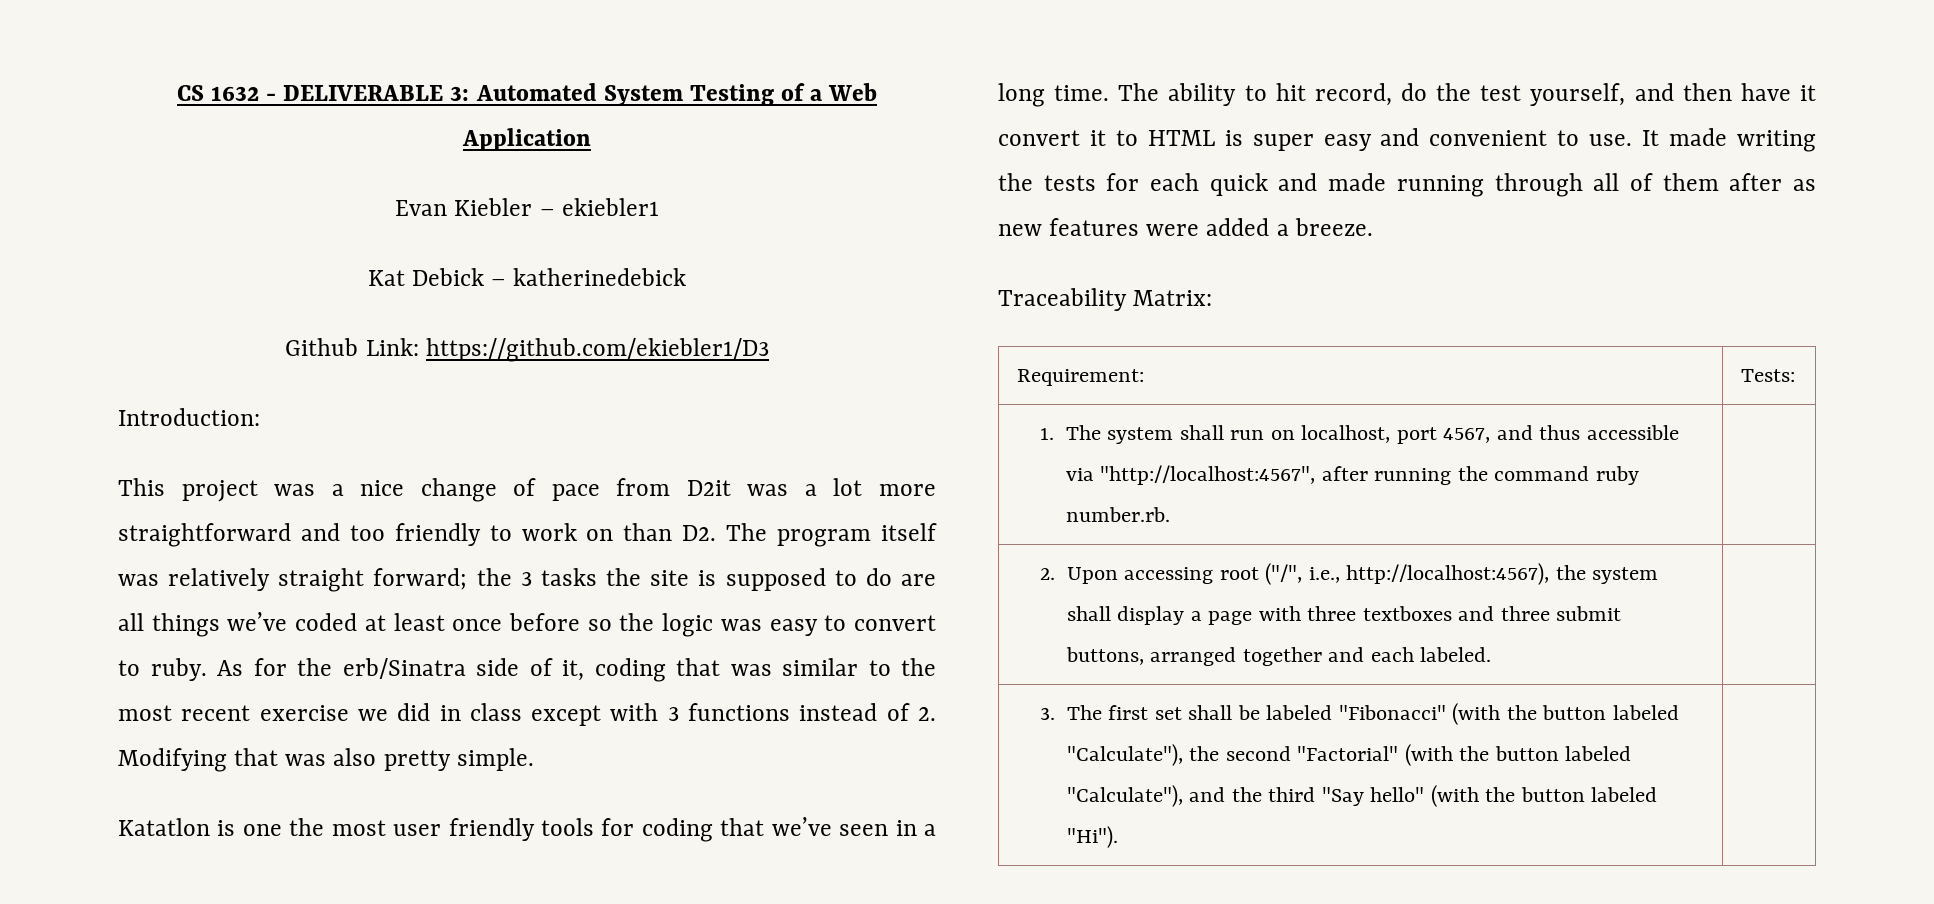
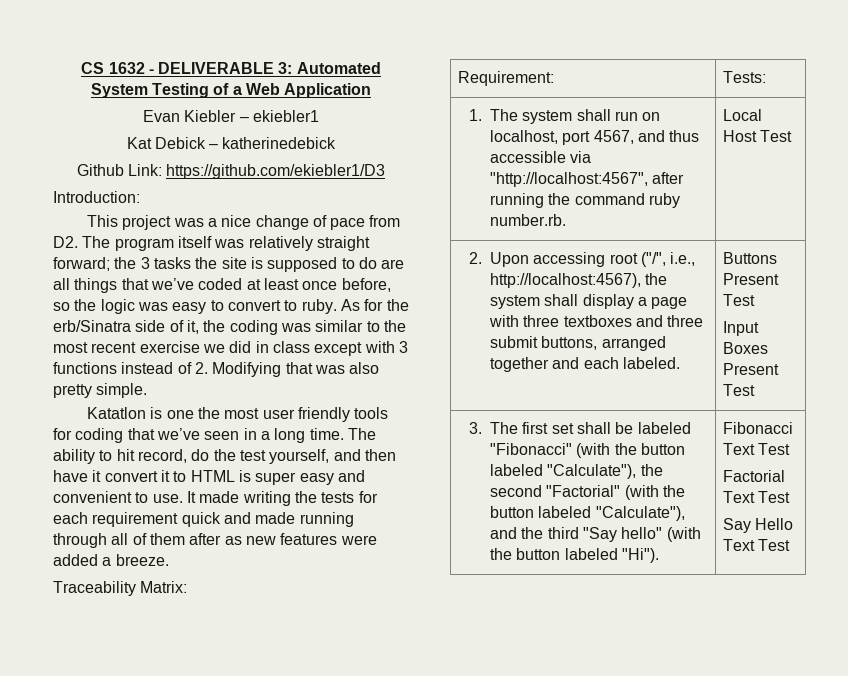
[686,478,937,496] [118,523,673,547] D2it was a lot more straightforward and too friendly to work on than -> (401, 221) none
(220, 625) none -> [121,278,149,290] that
[509,613,580,631] before -> [341,278,391,292] before,
[594,658,720,682] coding that -> [203,320,278,335] the coding
(1200, 182) none -> [92,512,179,527] requirement
(1170, 514) none -> [722,109,762,121] [722,130,793,142] Local Host Test
(1492, 654) none -> [722,252,777,264] [722,273,779,285] [722,294,755,306] [722,321,759,336] [722,342,768,354] [722,363,779,375] [722,384,755,396] Buttons Present Test // Input Boxes Present Test
(1118, 837) none -> [722,422,793,434] [722,443,791,455] [722,470,785,482] [722,491,791,503] [722,518,794,533] [722,539,791,551] Fibonacci Text Test // Factorial Text Test // Say Hello Text Test

